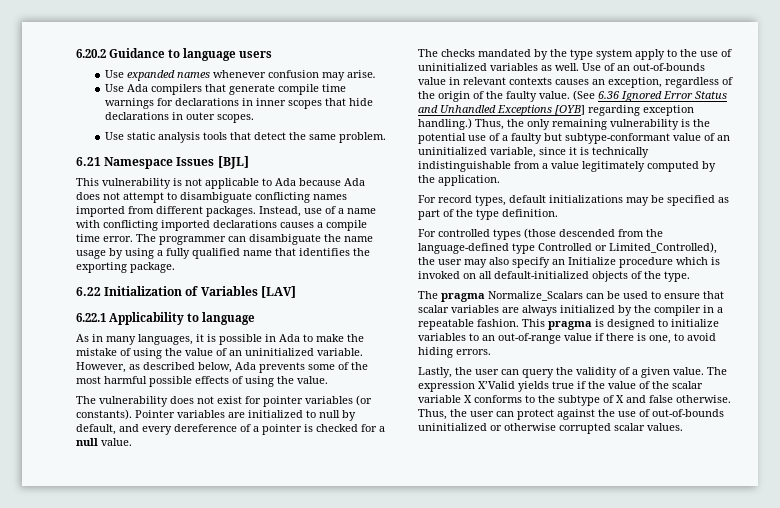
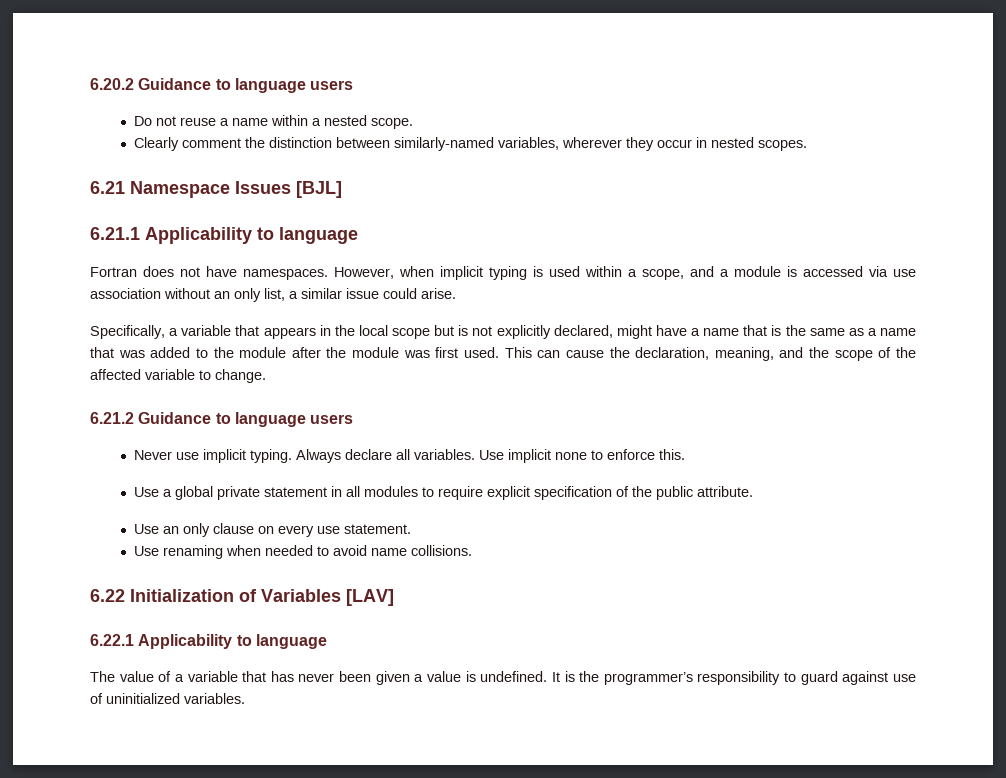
[104,70,376,81] [104,84,346,95] [104,98,373,109] [104,112,254,123] [104,132,386,143] [76,156,249,169] [76,178,365,189] [76,192,347,203] [76,206,376,217] [76,220,367,231] [76,234,373,245] [76,248,370,259] [76,262,175,273] Use expanded names whenever confusion may arise. // Use Ada compilers that generate compile time warnings for declarations in inner scopes that hide declarations in outer scopes. // Use static analysis tools that detect the same problem. // 6.21 Namespace Issues [BJL] // This vulnerability is not applicable to Ada because Ada does not attempt to disambiguate conflicting names imported from different packages. Instead, use of a name with conflicting imported declarations causes a compile time error. The programmer can disambiguate the name usage by using a fully qualified name that identifies the exporting package. -> [134,115,414,129] [134,137,808,151] [90,181,342,198] [90,227,358,244] [90,266,916,280] [90,288,456,302] [90,325,916,339] [90,347,916,361] [90,369,266,383] [90,412,354,427] [134,449,686,463] [134,486,754,500] [134,523,412,537] [134,545,473,559] Do not reuse a name within a nested scope. // Clearly comment the distinction between similarly-named variables, wherever they occur in nested scopes. // 6.21 Namespace Issues [BJL] // 6.21.1 Applicability to language // Fortran does not have namespaces. However, when implicit typing is used within a scope, and a module is accessed via use association without an only list, a similar issue could arise. // Specifically, a variable that appears in the local scope but is not explicitly declared, might have a name that is the same as a name that was added to the module after the module was first used. This can cause the declaration, meaning, and the scope of the affected variable to change. // 6.21.2 Guidance to language users // Never use implicit typing. Always declare all variables. Use implicit none to enforce this. // Use a global private statement in all modules to require explicit specification of the public attribute. // Use an only clause on every use statement. // Use renaming when needed to avoid name collisions.
[76,334,364,345] [76,348,363,359] [76,362,368,373] [76,376,328,387] [76,395,372,407] [76,409,356,421] [76,424,385,435] [76,438,132,446] [418,49,732,60] [418,63,705,71] [418,77,733,88] [418,90,727,102] [418,105,694,116] [418,118,710,130] [418,133,730,144] [418,147,649,158] [418,161,716,172] [418,175,500,186] [418,195,729,206] [418,209,558,220] [418,228,663,240] [418,242,717,254] [418,257,720,268] [418,271,690,282] [418,291,724,302] [418,305,723,316] [418,319,719,330] [418,333,716,344] [418,347,491,358] [418,367,727,378] [418,381,703,392] [418,395,731,406] [418,409,724,420] [418,423,683,434] As in many languages, it is possible in Ada to make the mistake of using the value of an uninitialized variable. However, as described below, Ada prevents some of the most harmful possible effects of using the value. // The vulnerability does not exist for pointer variables (or constants). Pointer variables are initialized to null by default, and every dereference of a pointer is checked for a null value. // The checks mandated by the type system apply to the use of uninitialized variables as well. Use of an out-of-bounds value in relevant contexts causes an exception, regardless of the origin of the faulty value. (See 6.36 Ignored Error Status and Unhandled Exceptions [OYB] regarding exception handling.) Thus, the only remaining vulnerability is the potential use of a faulty but subtype-conformant value of an uninitialized variable, since it is technically indistinguishable from a value legitimately computed by the application. // For record types, default initializations may be specified as part of the type definition. // For controlled types (those descended from the language-defined type Controlled or Limited_Controlled), the user may also specify an Initialize procedure which is invoked on all default-initialized objects of the type. // The pragma Normalize_Scalars can be used to ensure that scalar variables are always initialized by the compiler in a repeatable fashion. This pragma is designed to initialize variables to an out-of-range value if there is one, to avoid hiding errors. // Lastly, the user can query the validity of a given value. The expression X’Valid yields true if the value of the scalar variable X conforms to the subtype of X and false otherwise. Thus, the user can protect against the use of out-of-bounds uninitialized or otherwise corrupted scalar values. -> [90,671,916,685] [90,693,245,704] The value of a variable that has never been given a value is undefined. It is the programmer’s responsibility to guard against use of uninitialized variables.

